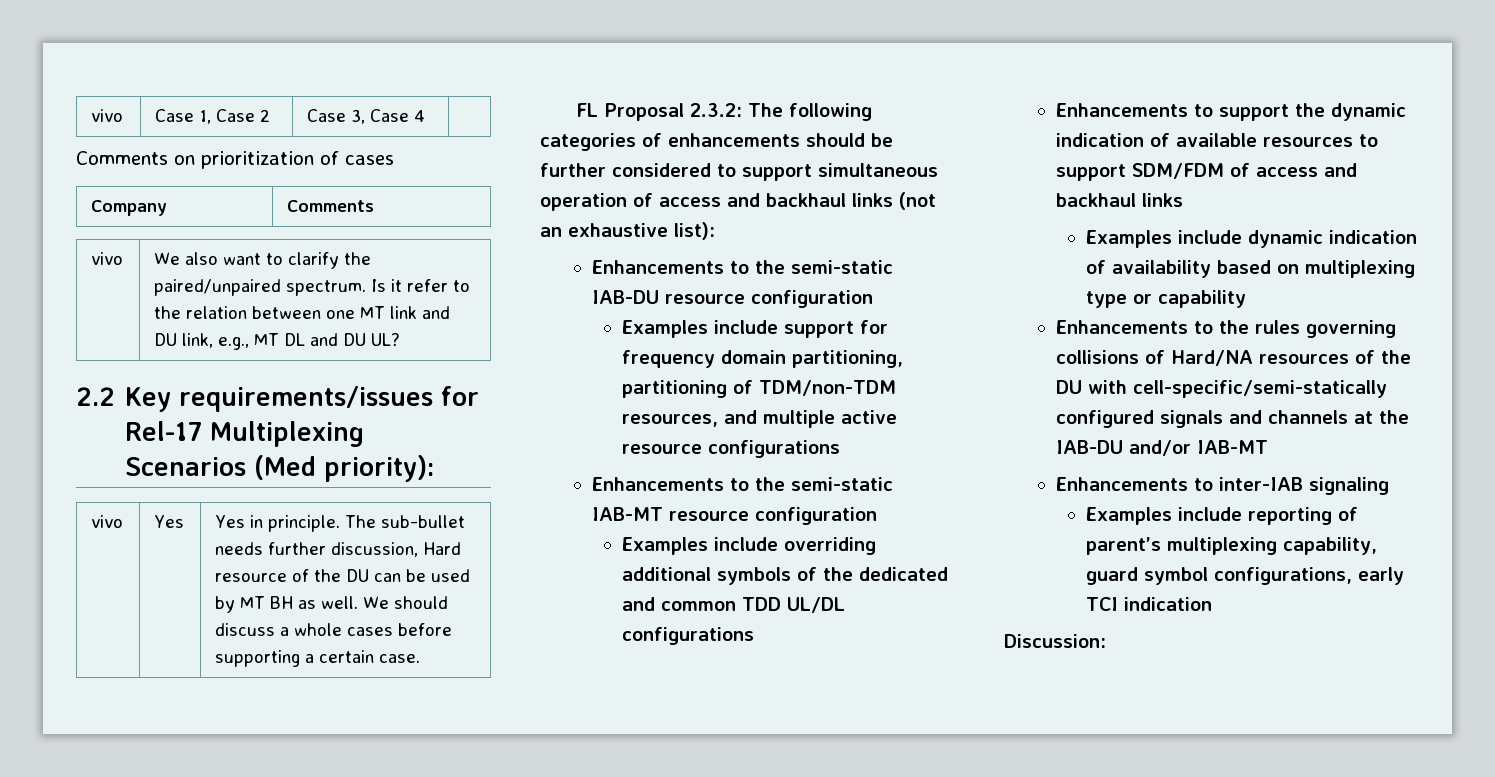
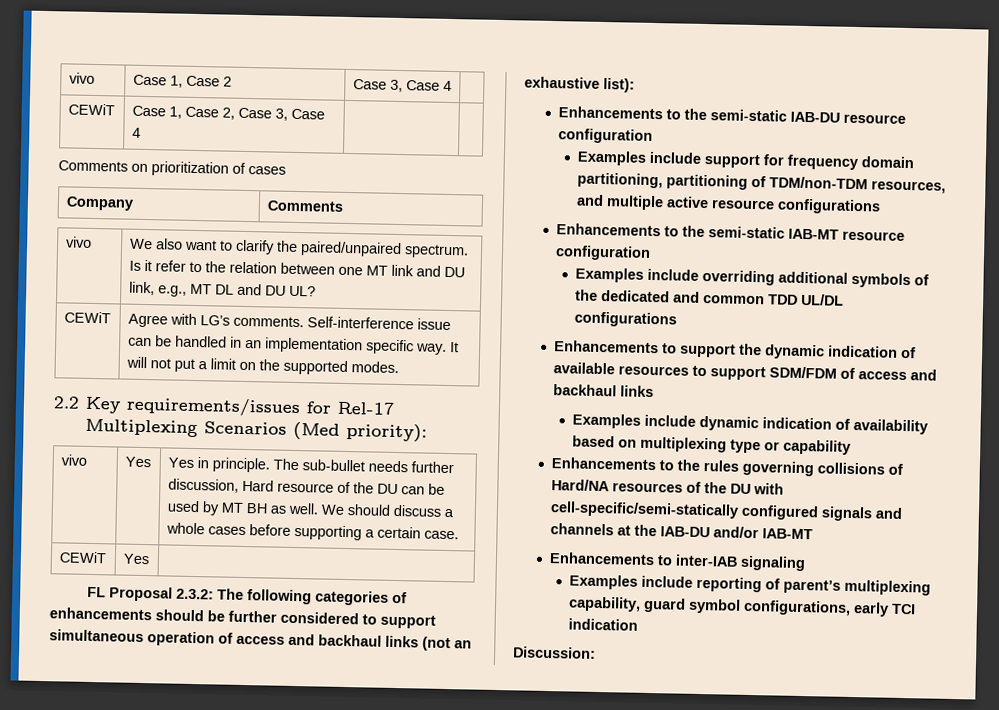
(426, 116) none -> [67,103,115,116] [131,105,325,121] [131,127,141,138] // CEWiT | Case 1, Case 2, Case 3, Case 4 | |
(401, 339) none -> [63,311,111,324] [127,313,451,331] [127,335,459,355] [125,356,399,376] // CEWiT | Agree with LG’s comments. Self-interference issue can be handled in an implementation specific way. It will not put a limit on the supported modes.
(421, 658) none -> [58,551,107,564] [122,553,150,565] // CEWiT | Yes |

